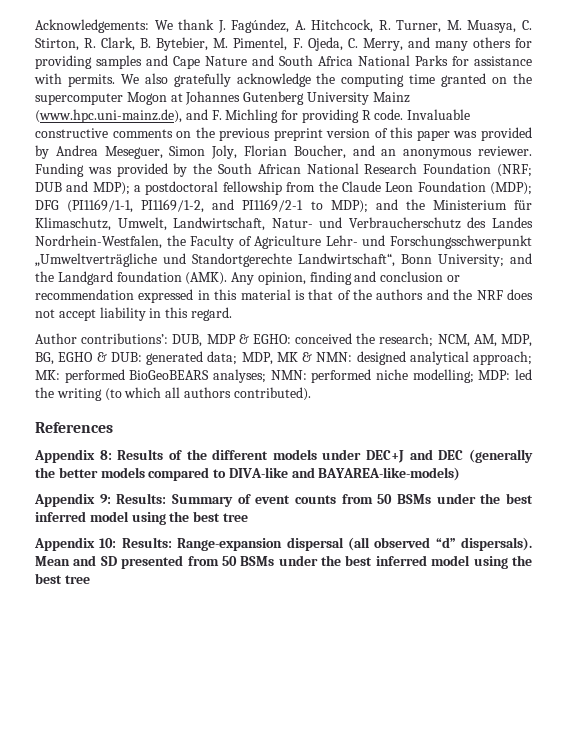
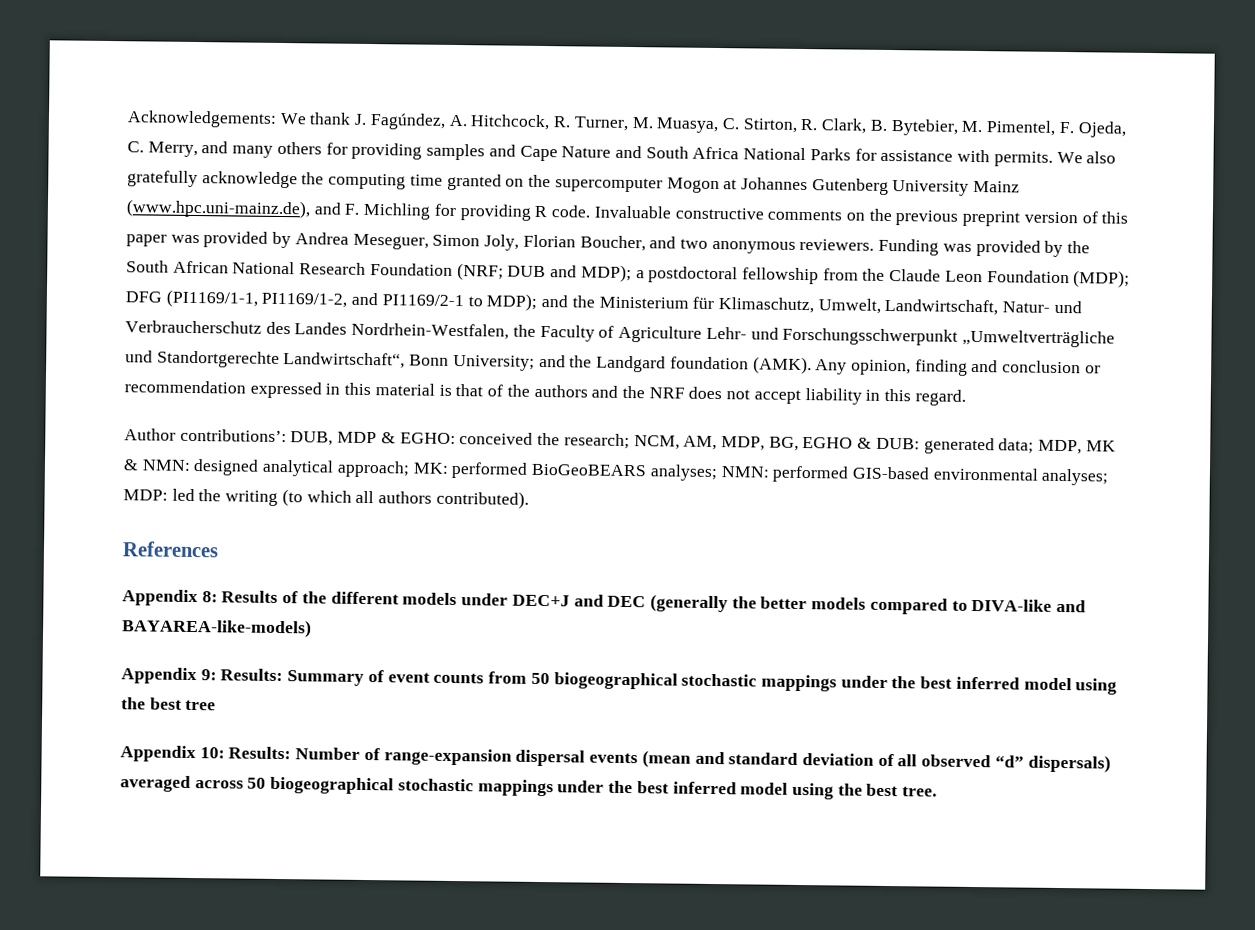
[381,146,532,159] an anonymous reviewer. -> [679,238,875,254] two anonymous reviewers.
[376,369,474,383] niche modelling; -> [851,466,1109,486] GIS-based environmental analyses;
[397,494,432,504] BSMs -> [553,672,837,692] biogeographical stochastic mappings
[177,537,532,551] [35,555,532,569] [35,573,90,584] Range-expansion dispersal (all observed “d” dispersals). Mean and SD presented from 50 BSMs under the best inferred model using the best tree -> [295,747,1111,773] [120,775,938,800] Number of range-expansion dispersal events (mean and standard deviation of all observed “d” dispersals) averaged across 50 biogeographical stochastic mappings under the best inferred model using the best tree.

